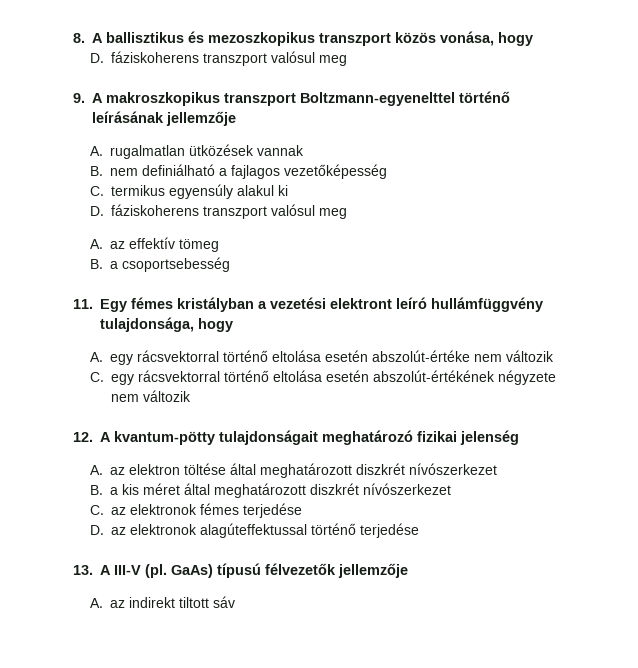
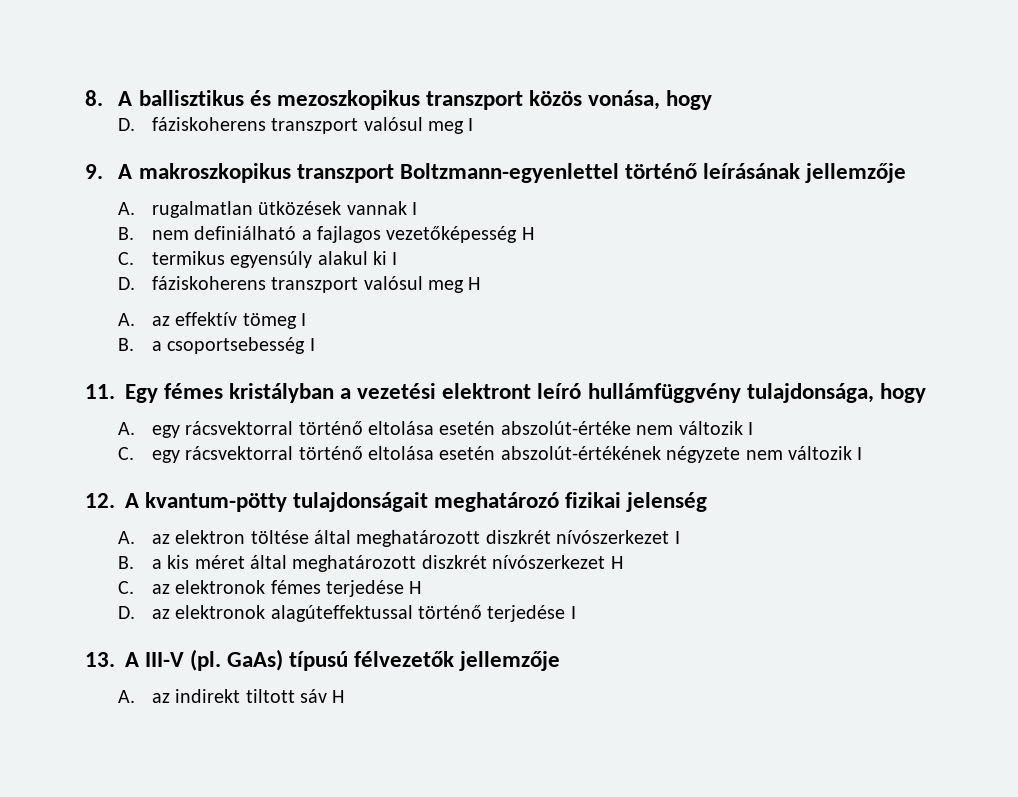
(347, 60) none -> [468,118,474,131] I
[300,92,455,106] Boltzmann-egyenelttel -> [399,163,619,183] Boltzmann-egyenlettel
(304, 150) none -> [412,202,418,215] I
(387, 171) none -> [521,227,534,240] H
[89,204,347,219] // D. fáziskoherens transzport valósul meg -> [392,252,398,265] [118,276,481,293] I // D. fáziskoherens transzport valósul meg H
(219, 245) none -> [301,313,307,326] I
(230, 264) none -> [309,338,315,351] I
(554, 356) none -> [748,422,754,435] I
(191, 396) none -> [857,447,863,460] I
(497, 469) none -> [674,531,680,544] I
(451, 489) none -> [610,556,623,569] H
(302, 510) none -> [409,581,422,594] H
(419, 530) none -> [570,606,576,619] I
(235, 602) none -> [332,690,345,703] H

